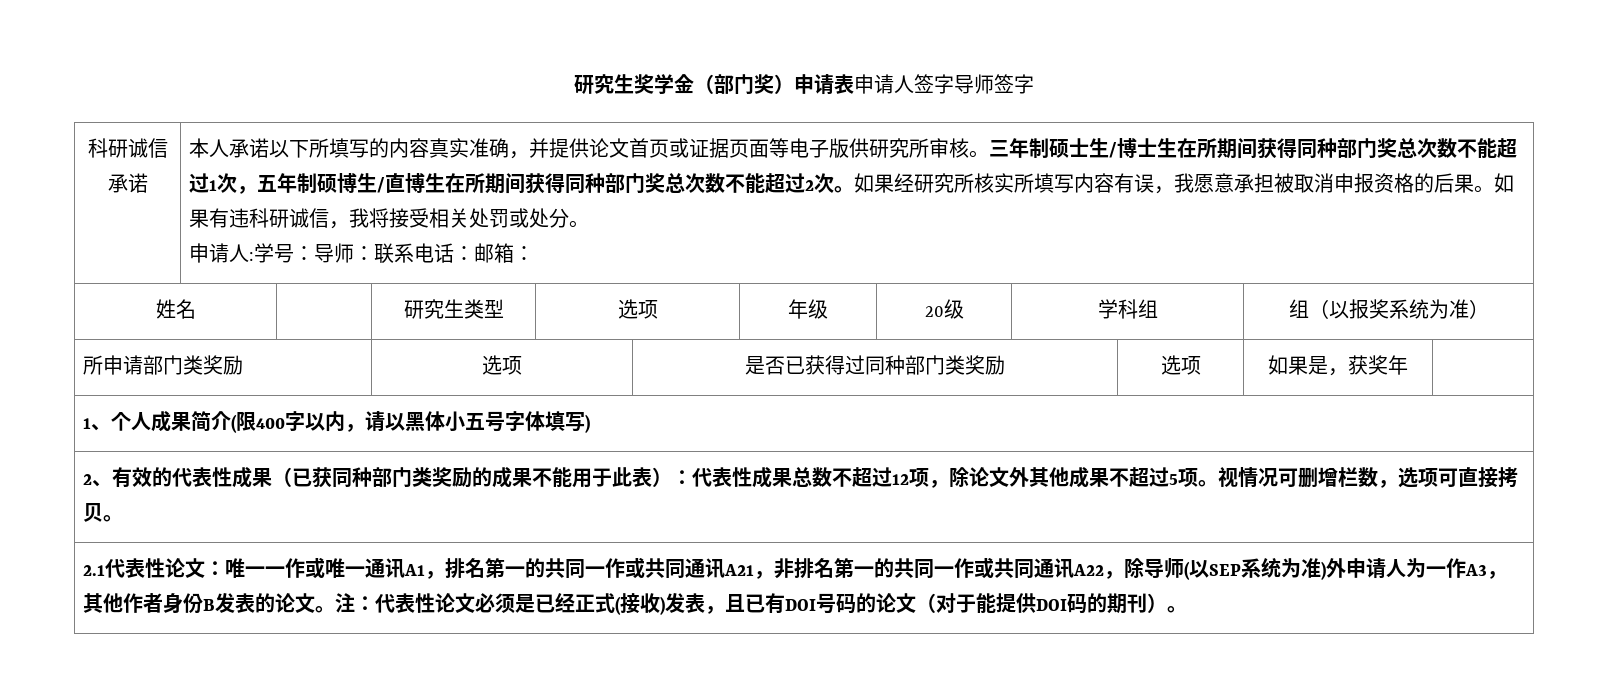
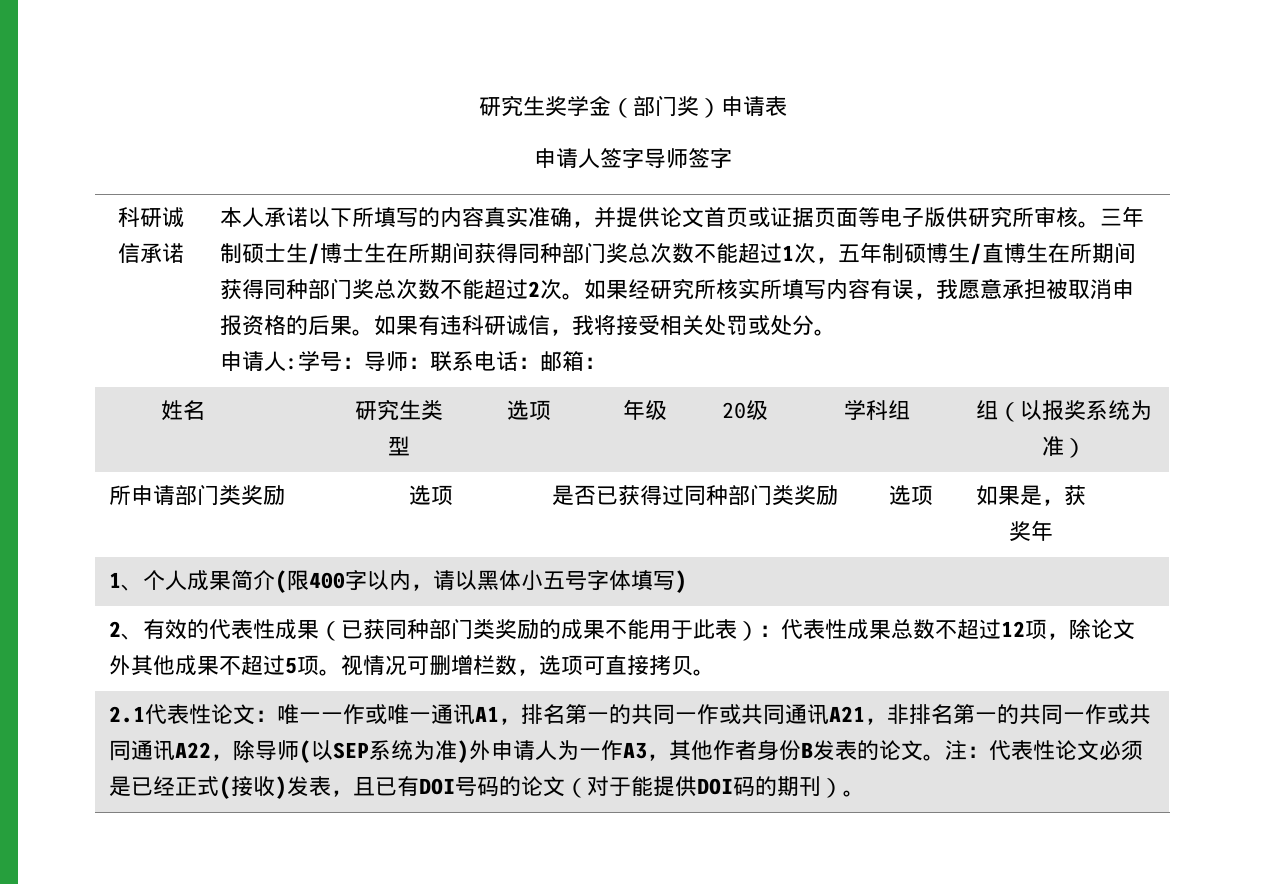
(854, 84) none -> (787, 106) //

